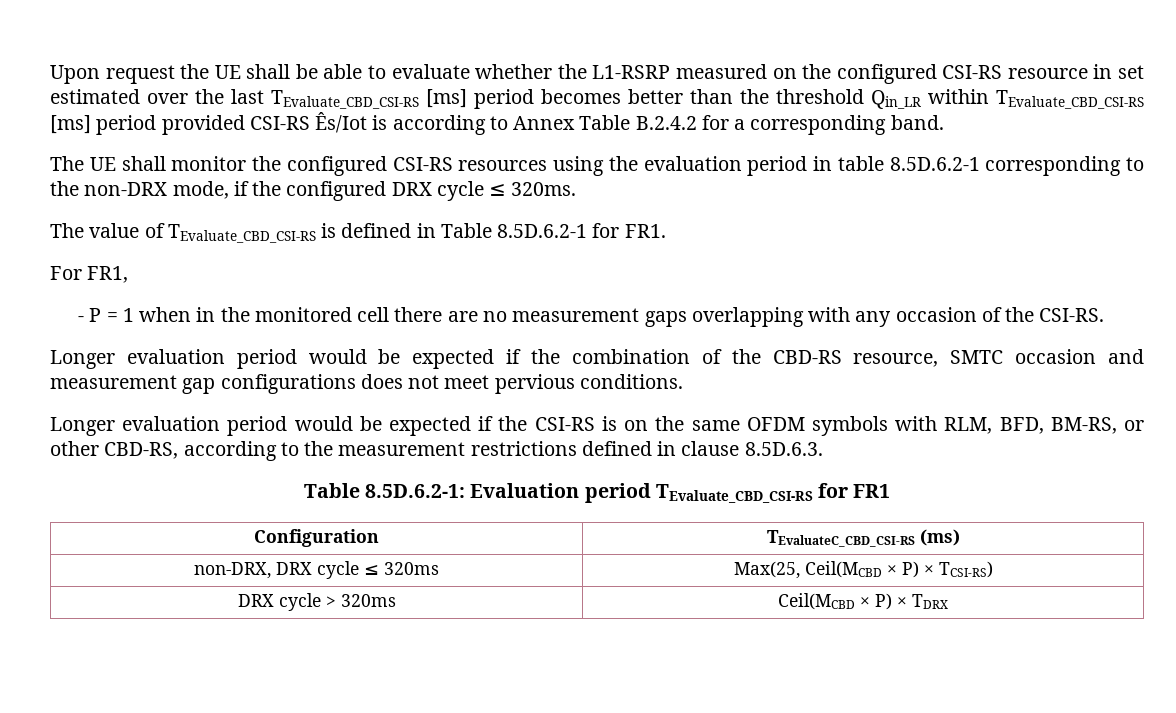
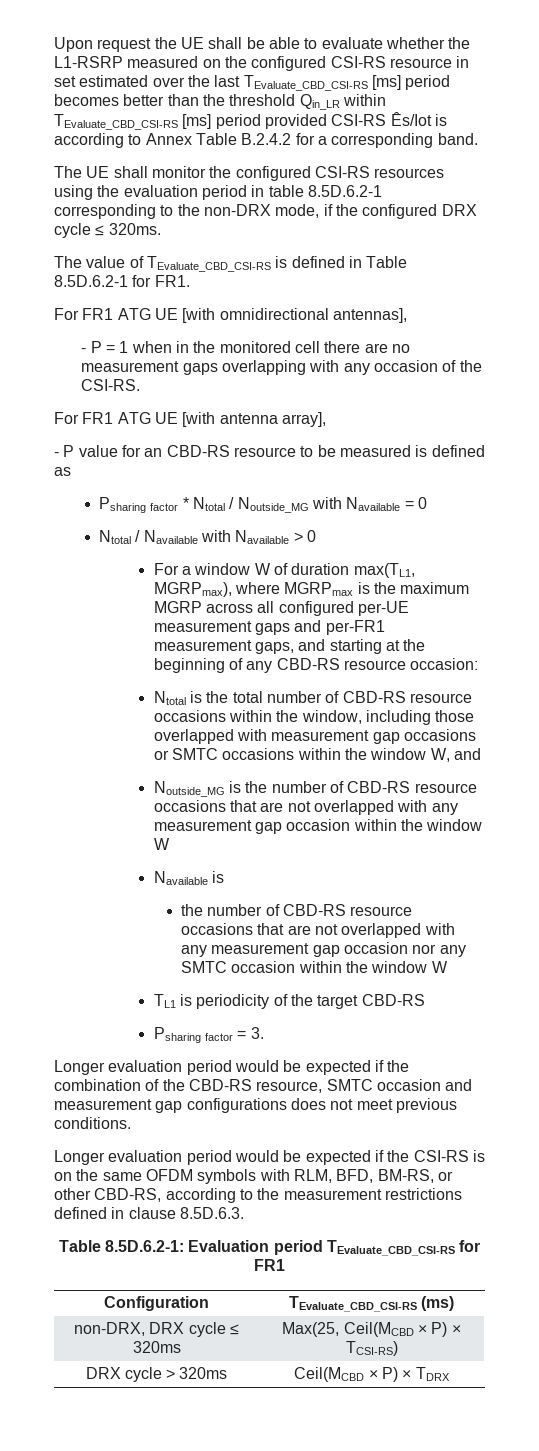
[87,266,129,283] FR1, -> [82,308,407,323] FR1 ATG UE [with omnidirectional antennas],
(1105, 315) none -> [54,412,326,427] [54,445,485,457] [54,467,71,476] [98,497,427,513] [98,530,316,544] [153,563,415,578] [153,582,470,597] [153,601,410,616] [153,620,385,635] [153,639,426,654] [153,658,479,673] [153,691,473,705] [153,710,475,725] [153,729,477,744] [153,748,482,762] [153,781,477,797] [153,800,458,815] [153,819,483,834] [153,838,170,850] [153,871,225,885] [181,904,413,916] [181,923,455,938] [181,942,466,957] [181,961,448,973] [153,994,425,1009] [153,1027,264,1043] // For FR1 ATG UE [with antenna array], // - P value for an CBD-RS resource to be measured is defined as // Psharing factor * Ntotal / Noutside_MG with Navailable = 0 // Ntotal / Navailable with Navailable > 0 // For a window W of duration max(TL1, MGRPmax), where MGRPmax is the maximum MGRP across all configured per-UE measurement gaps and per-FR1 measurement gaps, and starting at the beginning of any CBD-RS resource occasion: // Ntotal is the total number of CBD-RS resource occasions within the window, including those overlapped with measurement gap occasions or SMTC occasions within the window W, and // Noutside_MG is the number of CBD-RS resource occasions that are not overlapped with any measurement gap occasion within the window W // Navailable is // the number of CBD-RS resource occasions that are not overlapped with any measurement gap occasion nor any SMTC occasion within the window W // TL1 is periodicity of the target CBD-RS // Psharing factor = 3.
[494,374,575,394] pervious -> [395,1098,457,1113] previous
[766,530,915,547] TEvaluateC_CBD_CSI-RS -> [288,1296,417,1312] TEvaluate_CBD_CSI-RS

